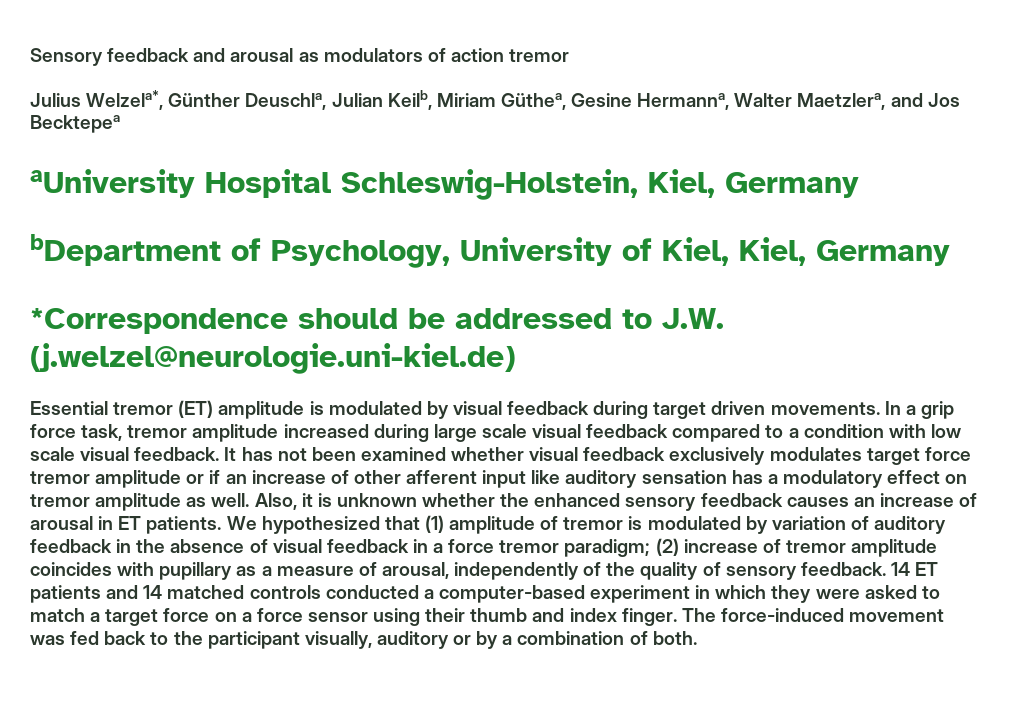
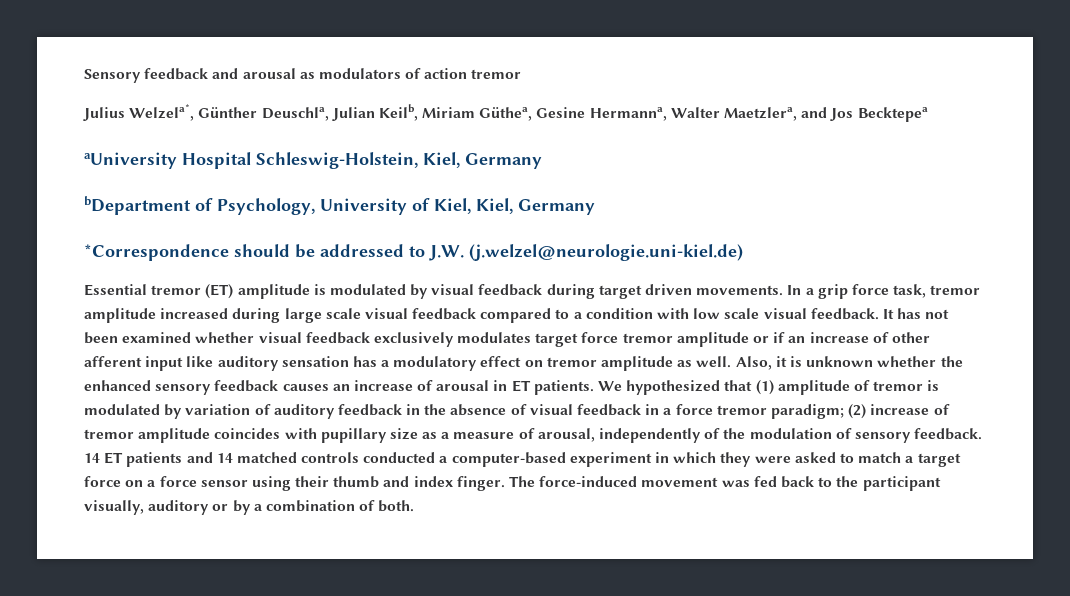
(233, 571) none -> [389,428,418,440] size
[640,562,699,580] quality -> [749,428,832,439] modulation

